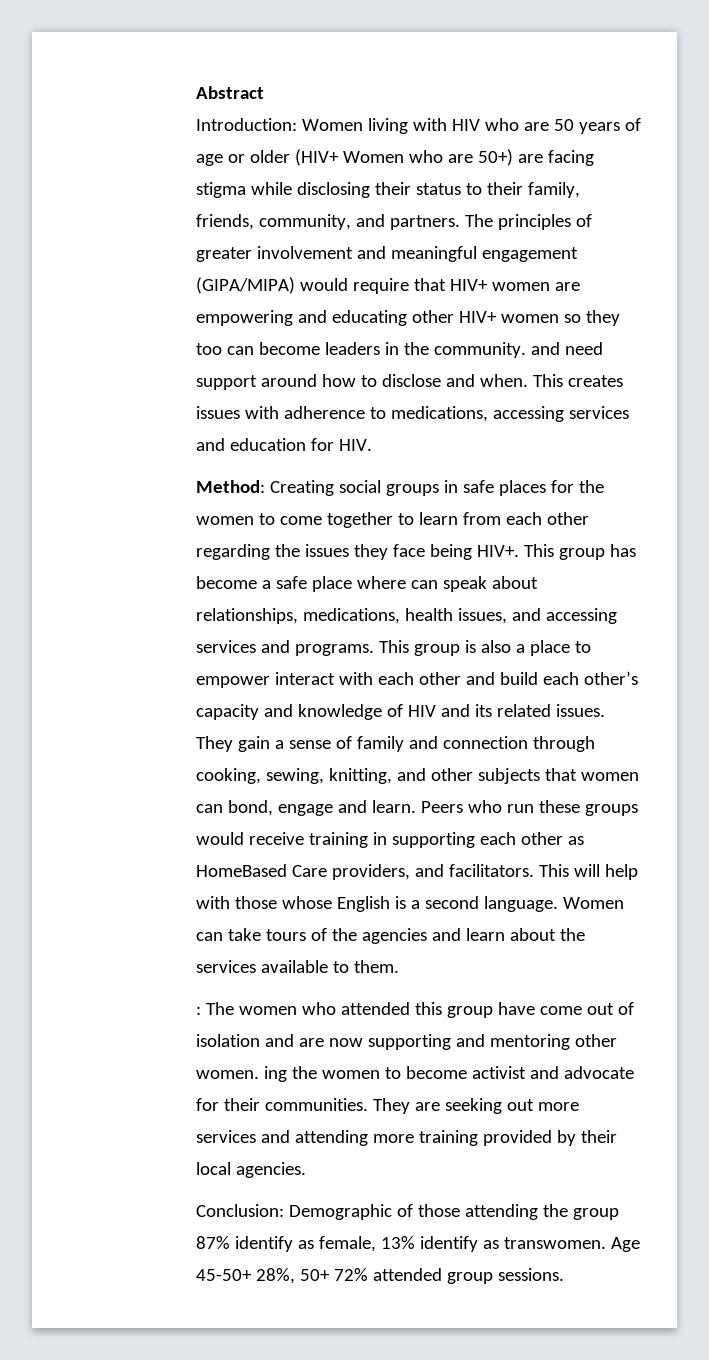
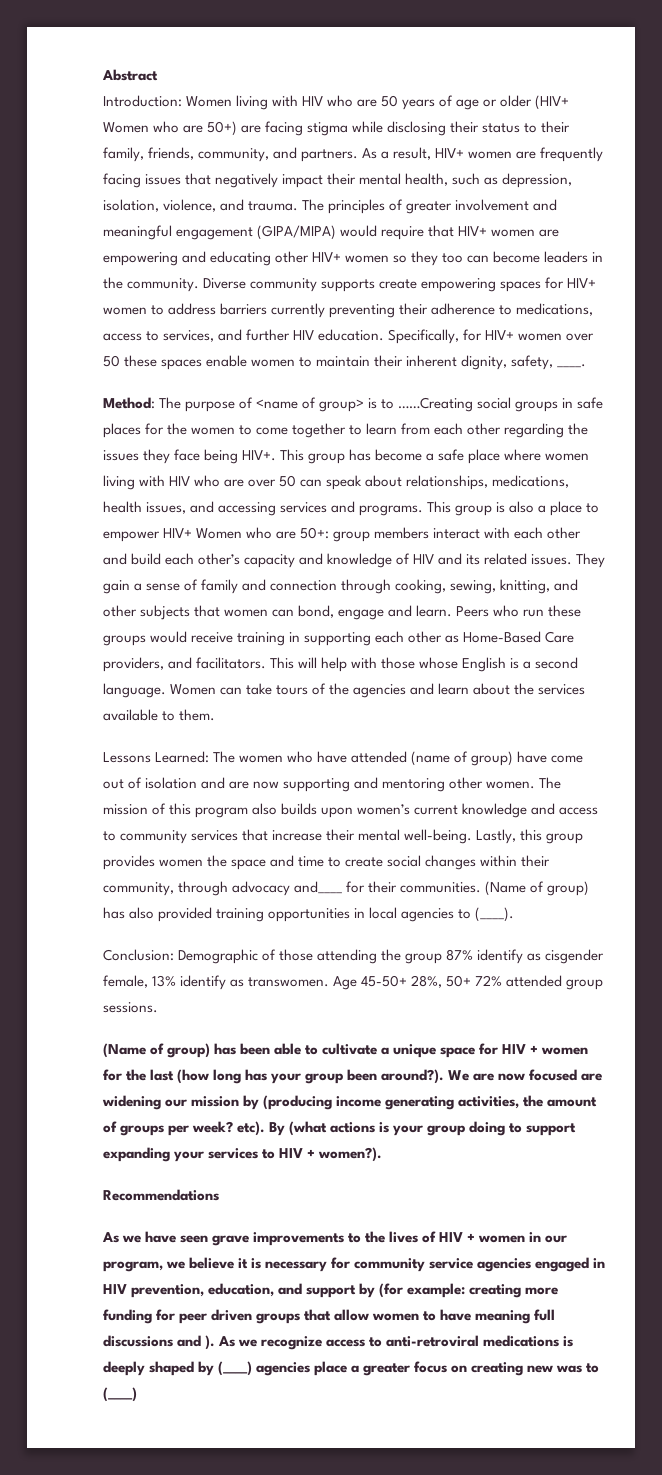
(461, 222) none -> [361,147,604,162] [102,173,573,188] [102,199,298,212] As a result, HIV+ women are frequently facing issues that negatively impact their mental health, such as depression, isolation, violence, and trauma.
[531,342,604,355] [196,374,624,390] [196,406,630,422] [196,438,373,451] [196,480,335,496] and need support around how to disclose and when. This creates issues with adherence to medications, accessing services and education for HIV. // Method: Creating -> [202,277,597,292] [102,303,594,318] [102,329,595,344] [102,355,587,370] [102,397,474,412] Diverse community supports create empowering spaces for HIV+ women to address barriers currently preventing their adherence to medications, access to services, and further HIV education. Specifically, for HIV+ women over 50 these spaces enable women to maintain their inherent dignity, safety, ____. // Method: The purpose of <name of group> is to ……Creating
(407, 582) none -> [545,453,590,461] [102,475,296,490] women living with HIV who are over 50
(271, 682) none -> [162,527,429,542] HIV+ Women who are 50+: group members
[196,864,288,877] HomeBased -> [463,631,542,643] Home-Based
[196,1006,202,1015] : -> [102,751,209,763] Lessons Learned:
[341,1002,494,1018] attended this group -> [316,751,514,766] have attended (name of group)
[264,1066,635,1082] [196,1098,580,1114] [196,1130,618,1146] [196,1162,307,1178] ing the women to become activist and advocate for their communities. They are seeking out more services and attending more training provided by their local agencies. -> [539,777,562,789] [102,803,599,818] [102,829,584,844] [102,855,551,870] [102,881,590,896] [102,907,515,922] The mission of this program also builds upon women’s current knowledge and access to community services that increase their mental well-being. Lastly, this group provides women the space and time to create social changes within their community, through advocacy and____ for their communities. (Name of group) has also provided training opportunities in local agencies to (____).
(315, 1244) none -> [545,949,605,964] cisgender
(565, 1274) none -> [102,1043,589,1058] [102,1069,603,1084] [101,1095,598,1110] [102,1121,577,1136] [102,1147,382,1162] [102,1189,219,1201] [101,1231,568,1246] [102,1257,606,1272] [102,1283,559,1298] [102,1309,556,1324] [102,1335,574,1350] [102,1361,600,1376] [102,1387,137,1402] // (Name of group) has been able to cultivate a unique space for HIV + women for the last (how long has your group been around?). We are now focused are widening our mission by (producing income generating activities, the amount of groups per week? etc). By (what actions is your group doing to support expanding your services to HIV + women?). // Recommendations // As we have seen grave improvements to the lives of HIV + women in our program, we believe it is necessary for community service agencies engaged in HIV prevention, education, and support by (for example: creating more funding for peer driven groups that allow women to have meaning full discussions and ). As we recognize access to anti-retroviral medications is deeply shaped by (____) agencies place a greater focus on creating new was to (____)

